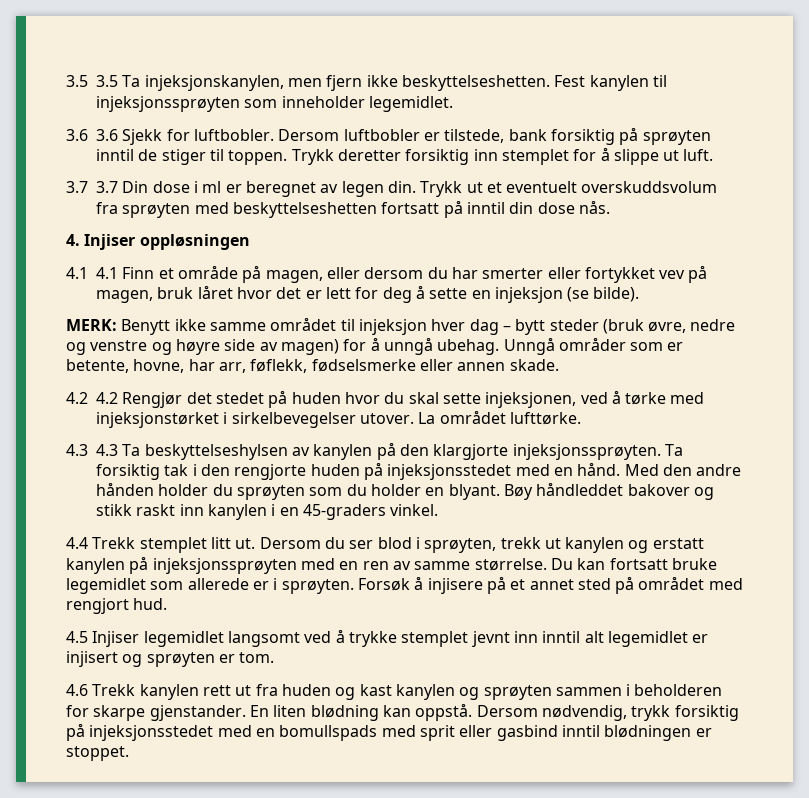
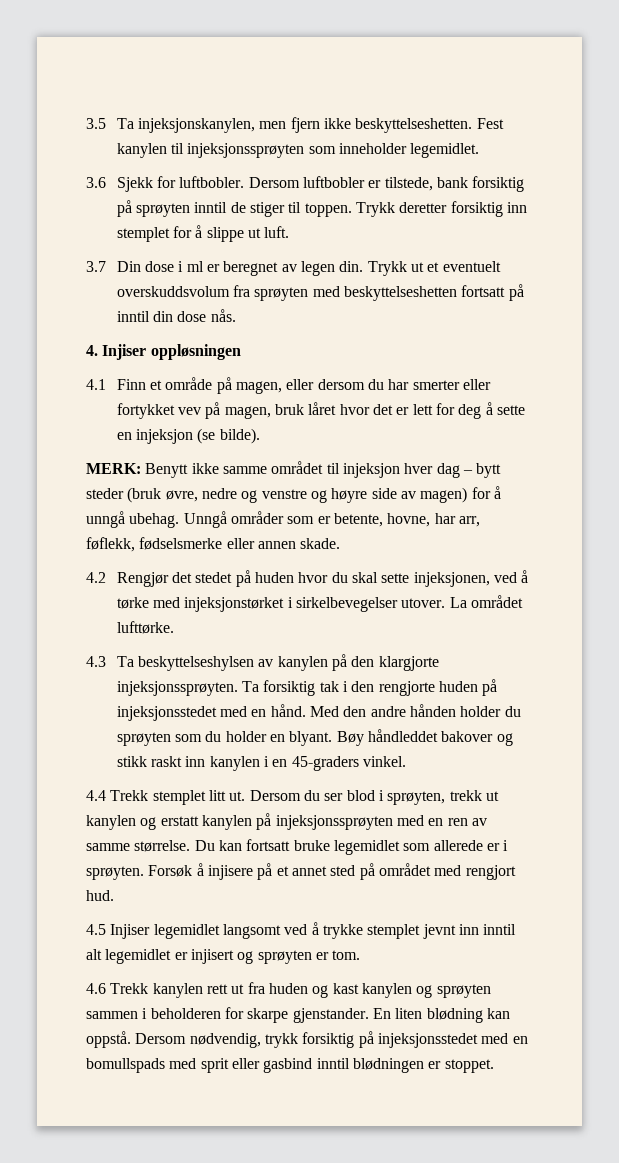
[66,75,118,87] 3.5 3.5 -> [86,118,106,129] 3.5
[96,129,118,141] 3.6 -> (106, 182) none
[96,181,118,193] 3.7 -> (106, 266) none
[96,267,118,279] 4.1 -> (106, 384) none
[96,392,118,404] 4.2 -> (106, 577) none
[96,444,118,456] 4.3 -> (106, 661) none

